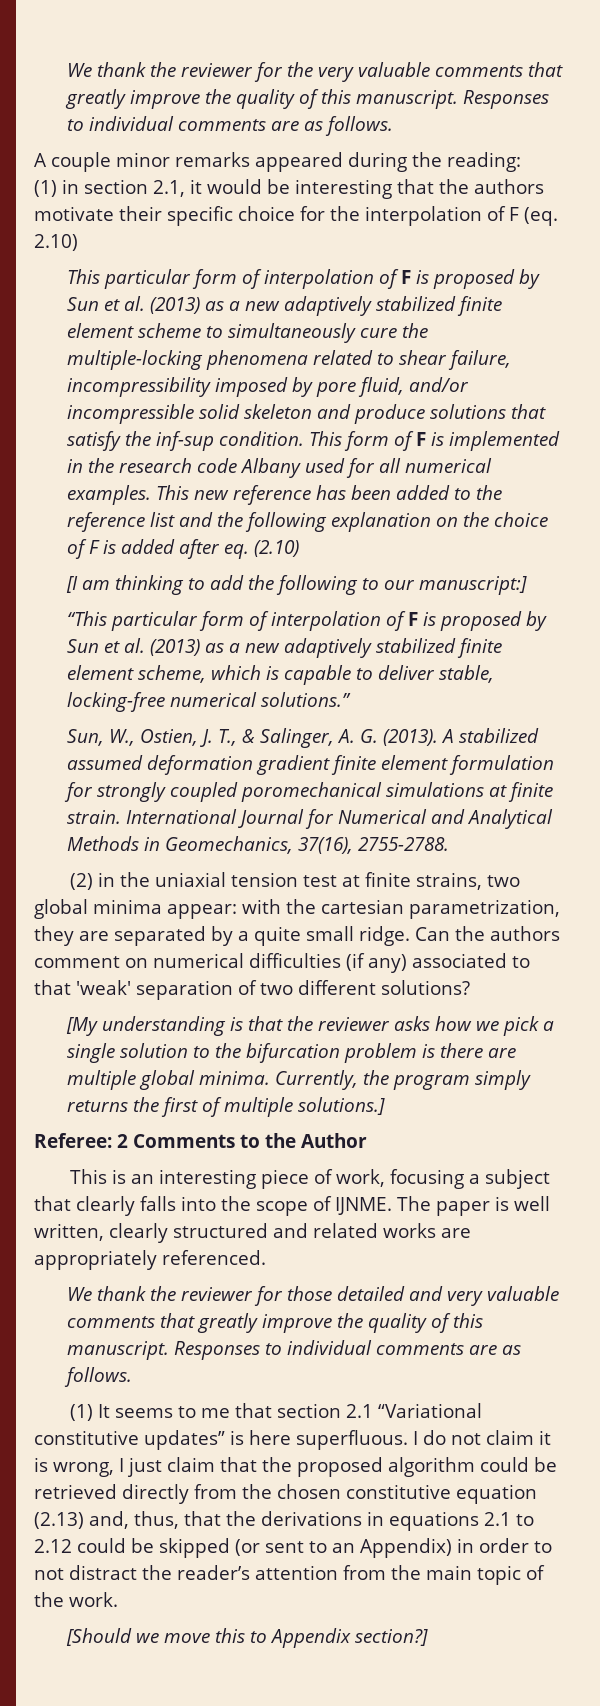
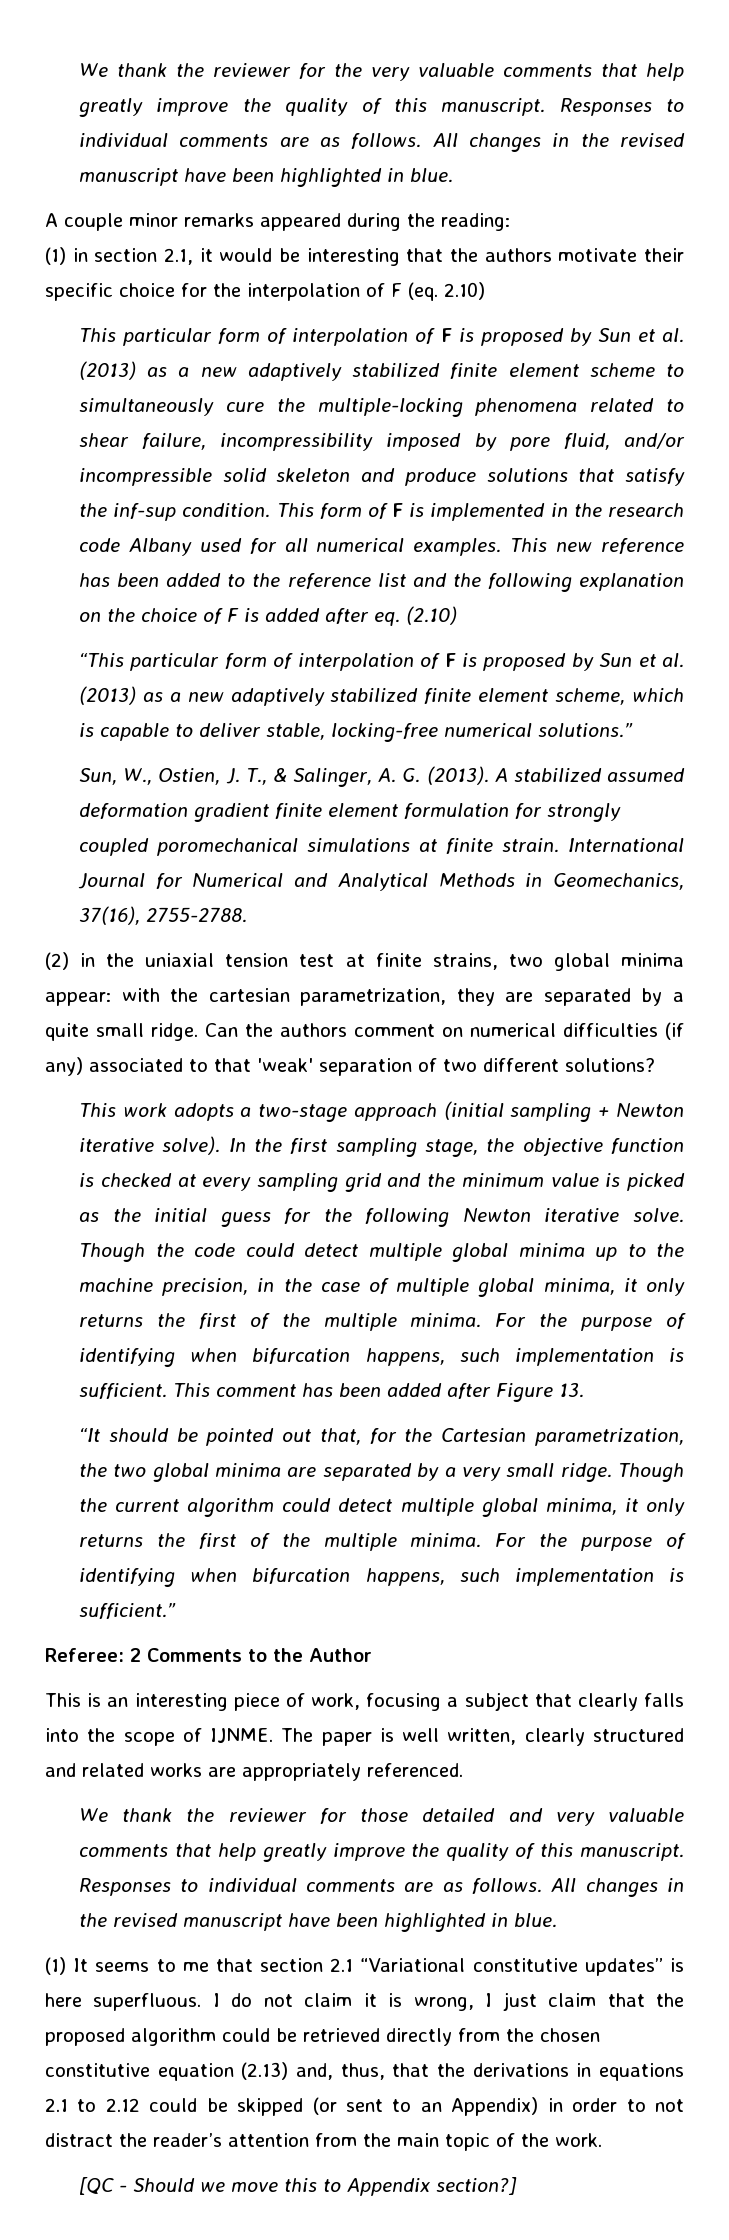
(564, 69) none -> [646,63,684,81] help
(394, 126) none -> [432,133,685,152] [79,168,454,187] All changes in the revised manuscript have been highlighted in blue.
[66,575,528,595] // [I am thinking to add the following to our manuscript:] -> (458, 615) none
[66,1016,555,1036] [67,1043,517,1063] [67,1070,532,1090] [67,1097,386,1117] [My understanding is that the reviewer asks how we pick a single solution to the bifurcation problem is there are multiple global minima. Currently, the program simply returns the first of multiple solutions.] -> [79,1101,684,1122] [79,1136,684,1157] [79,1173,686,1192] [79,1208,684,1227] [79,1243,684,1262] [79,1278,685,1297] [79,1313,686,1331] [79,1348,685,1367] [79,1383,585,1402] [79,1428,684,1446] [79,1463,685,1482] [79,1498,685,1517] [79,1533,686,1551] [79,1568,685,1587] [79,1603,177,1619] This work adopts a two-stage approach (initial sampling + Newton iterative solve). In the first sampling stage, the objective function is checked at every sampling grid and the minimum value is picked as the initial guess for the following Newton iterative solve. Though the code could detect multiple global minima up to the machine precision, in the case of multiple global minima, it only returns the first of the multiple minima. For the purpose of identifying when bifurcation happens, such implementation is sufficient. This comment has been added after Figure 13. // “It should be pointed out that, for the Cartesian parametrization, the two global minima are separated by a very small ridge. Though the current algorithm could detect multiple global minima, it only returns the first of the multiple minima. For the purpose of identifying when bifurcation happens, such implementation is sufficient.”
(196, 1320) none -> [217,1843,256,1861] help
(133, 1377) none -> [551,1878,684,1897] [79,1913,558,1932] All changes in the revised manuscript have been highlighted in blue.
[66,1628,133,1646] [Should -> [79,2177,196,2195] [QC - Should

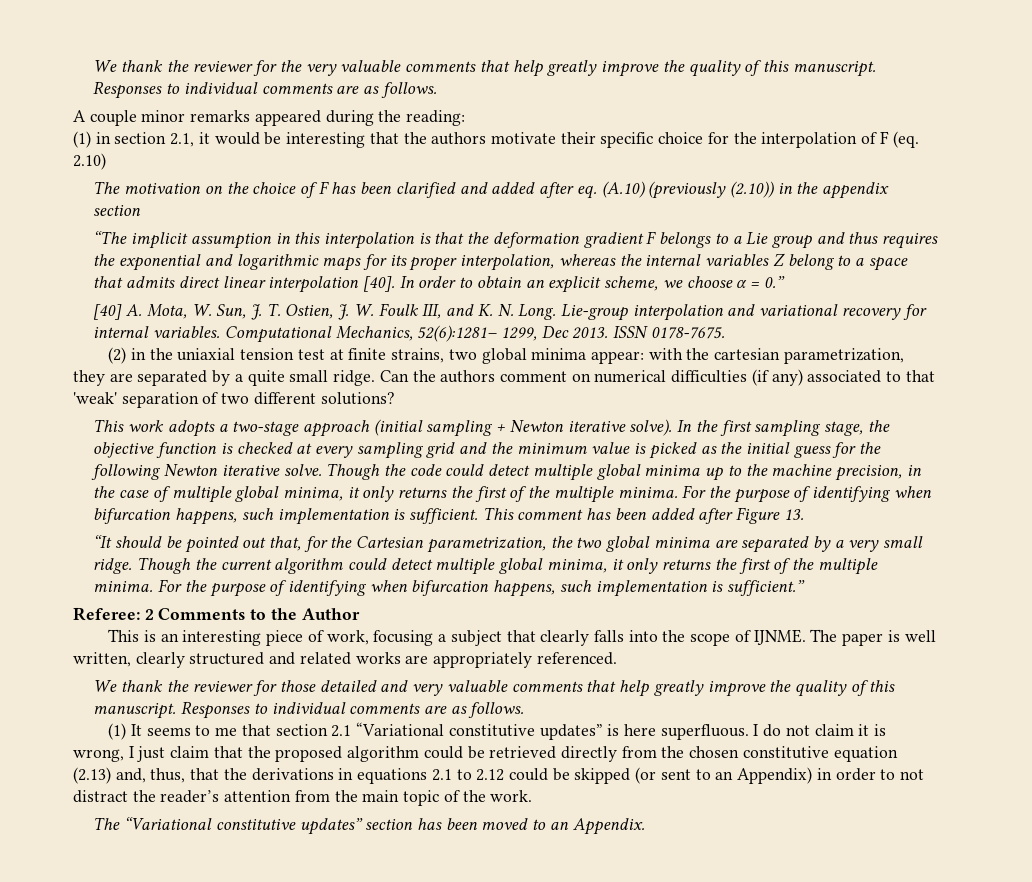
[432,133,685,152] [79,168,454,187] All changes in the revised manuscript have been highlighted in blue. -> (437, 90) none
[79,328,684,346] [79,361,684,381] [79,398,684,417] [79,433,685,451] [79,468,685,486] [79,503,684,521] [79,538,685,556] [79,573,685,592] This particular form of interpolation of F is proposed by Sun et al. (2013) as a new adaptively stabilized finite element scheme to simultaneously cure the multiple-locking phenomena related to shear failure, incompressibility imposed by pore fluid, and/or incompressible solid skeleton and produce solutions that satisfy the inf-sup condition. This form of F is implemented in the research code Albany used for all numerical examples. This new reference has been added to the reference list and the following explanation -> [93,181,202,194] The motivation
[244,606,458,626] [79,653,684,671] [79,686,685,706] [79,723,634,742] [79,766,686,787] [79,803,622,822] [79,838,684,856] [78,873,685,891] [79,906,248,925] is added after eq. (2.10) // “This particular form of interpolation of F is proposed by Sun et al. (2013) as a new adaptively stabilized finite element scheme, which is capable to deliver stable, locking-free numerical solutions.” // Sun, W., Ostien, J. T., & Salinger, A. G. (2013). A stabilized assumed deformation gradient finite element formulation for strongly coupled poromechanical simulations at finite strain. International Journal for Numerical and Analytical Methods in Geomechanics, 37(16), 2755-2788. -> [331,181,890,199] [93,205,142,216] [93,231,939,249] [93,253,908,271] [93,276,785,293] [93,303,927,321] [93,325,725,343] has been clarified and added after eq. (A.10) (previously (2.10)) in the appendix section // “The implicit assumption in this interpolation is that the deformation gradient F belongs to a Lie group and thus requires the exponential and logarithmic maps for its proper interpolation, whereas the internal variables Z belong to a space that admits direct linear interpolation [40]. In order to obtain an explicit scheme, we choose α = 0.” // [40] A. Mota, W. Sun, J. T. Ostien, J. W. Foulk III, and K. N. Long. Lie-group interpolation and variational recovery for internal variables. Computational Mechanics, 52(6):1281– 1299, Dec 2013. ISSN 0178-7675.
[551,1878,684,1897] [79,1913,558,1932] All changes in the revised manuscript have been highlighted in blue. -> (525, 710) none
[79,2177,518,2196] [QC - Should we move this to Appendix section?] -> [93,817,645,835] The “Variational constitutive updates” section has been moved to an Appendix.

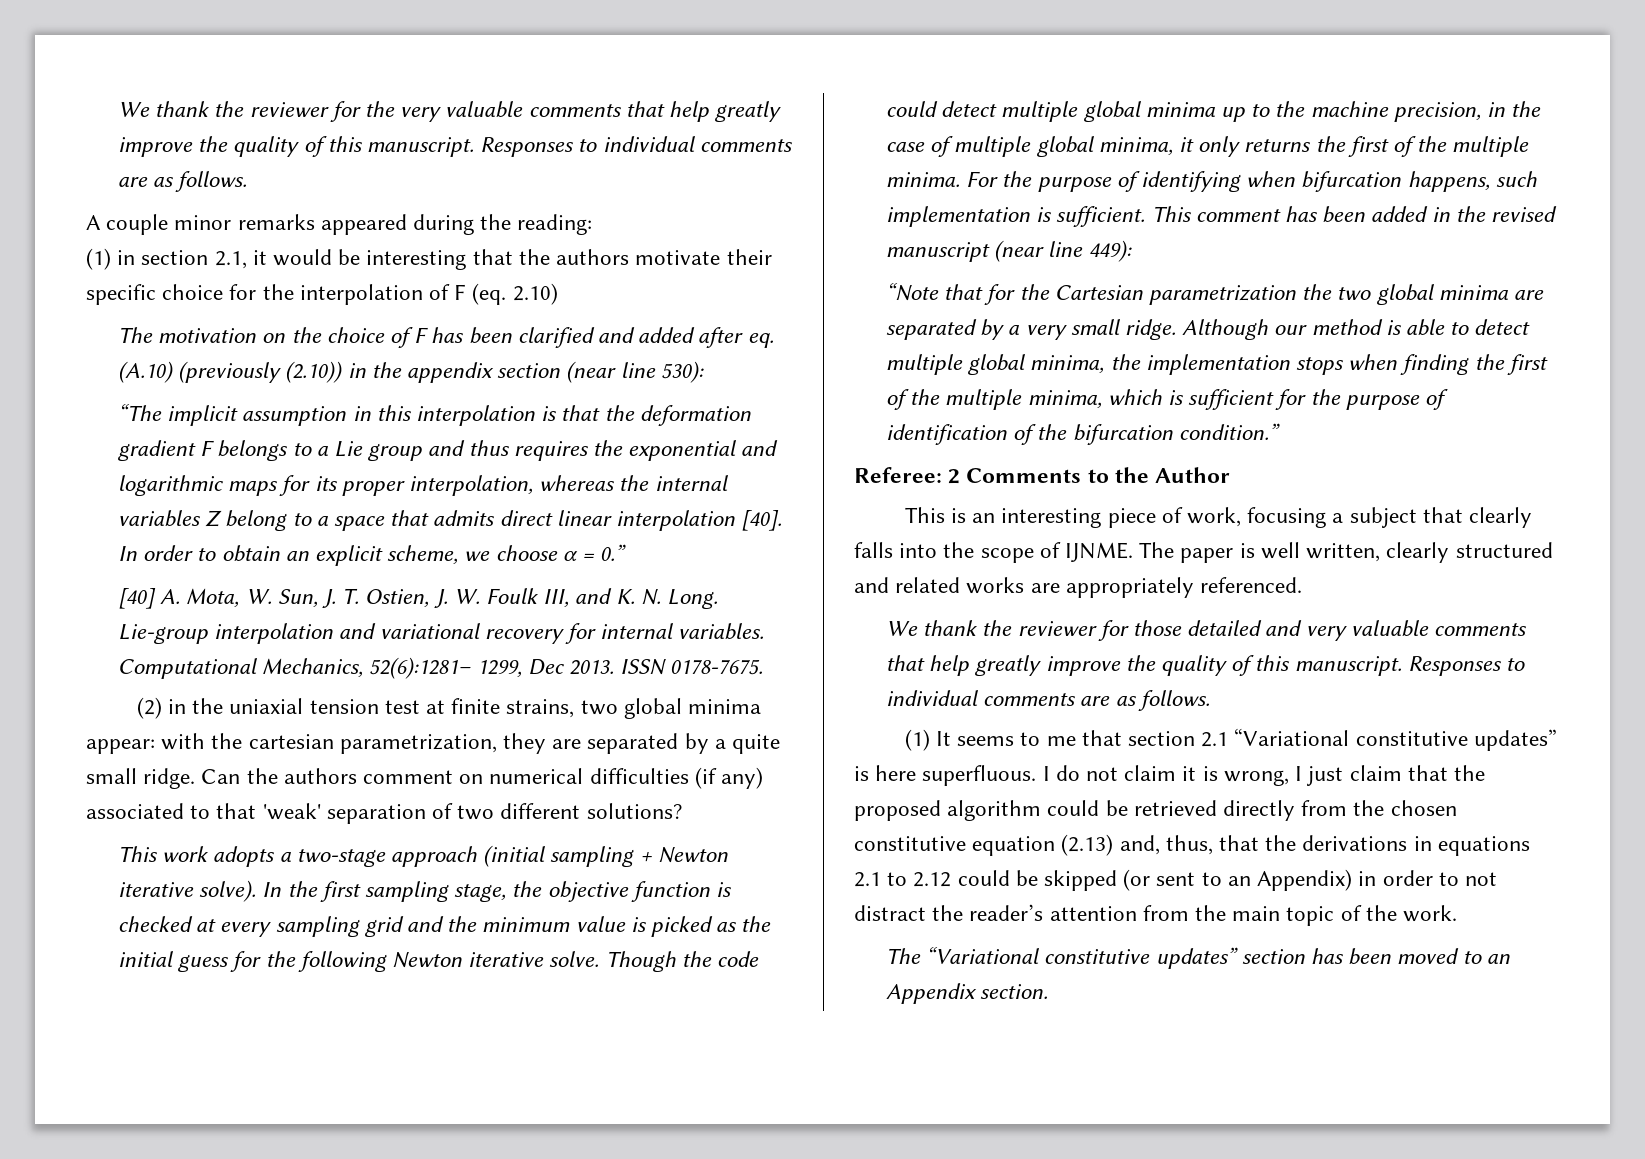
(142, 210) none -> [566,361,704,383] (near line 530):
[698,507,804,524] [93,535,301,553] after Figure 13. // “It should be pointed out that, -> [1431,206,1558,222] [885,240,1132,262] [885,283,984,301] in the revised manuscript (near line 449): // “Note that
[426,537,546,553] parametrization, -> [1148,285,1296,305] parametrization
[137,557,878,575] [93,579,806,597] Though the current algorithm could detect multiple global minima, it only returns the first of the multiple minima. For the purpose of identifying when bifurcation happens, such implementation is sufficient.” -> [1182,319,1531,340] [885,354,1548,375] [885,389,1449,410] [885,423,1280,445] Although our method is able to detect multiple global minima, the implementation stops when finding the first of the multiple minima, which is sufficient for the purpose of identification of the bifurcation condition.”
[572,818,645,835] Appendix. -> [885,983,1049,1004] Appendix section.

